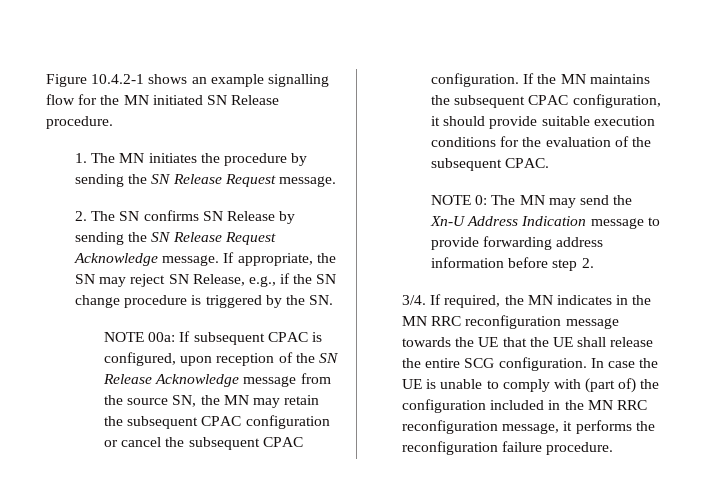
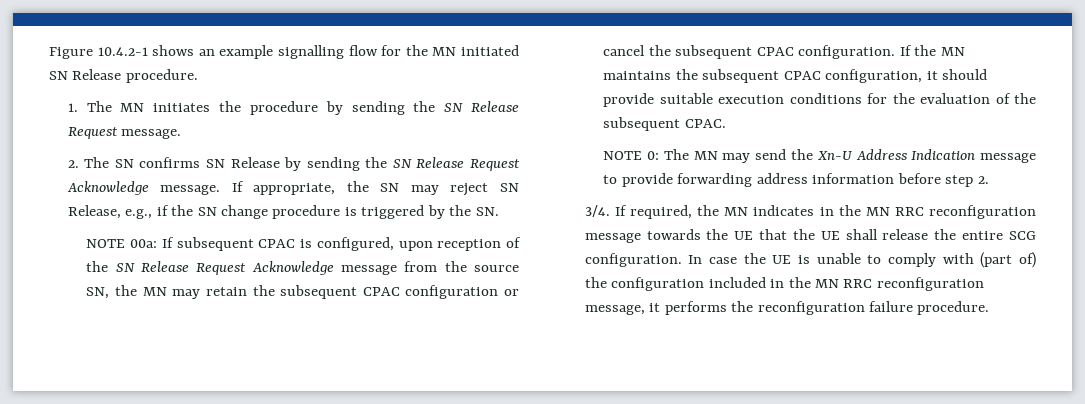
(153, 379) none -> [196,263,247,275] Request

